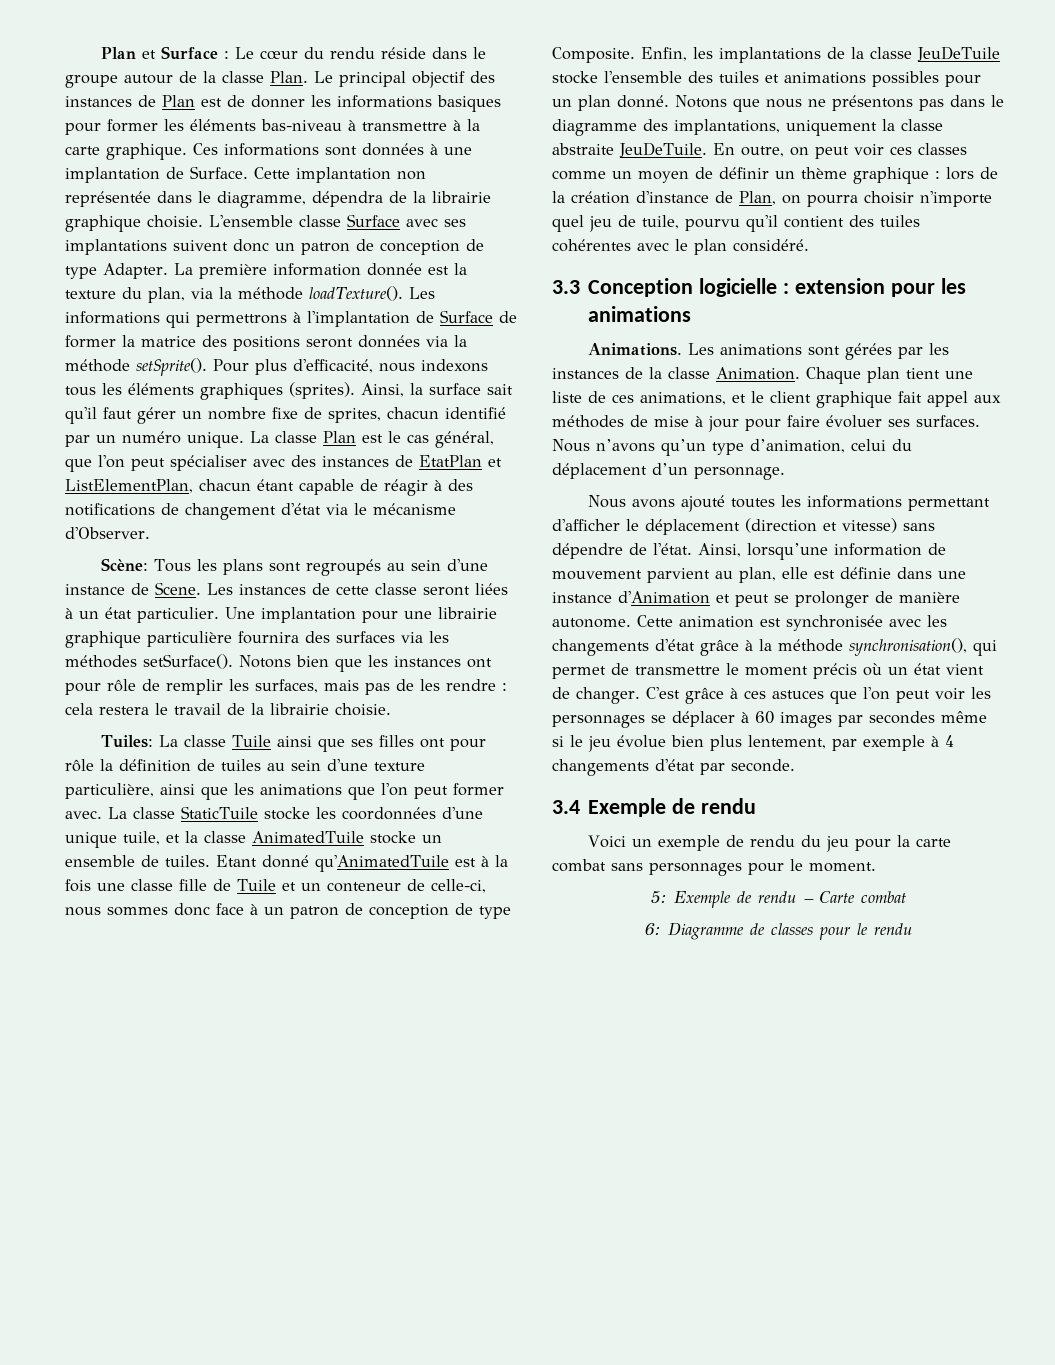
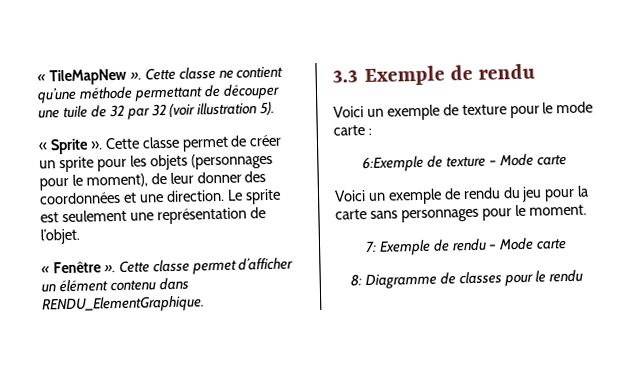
[100,46,486,60] [65,71,495,88] [65,95,501,112] [65,119,480,135] [65,143,472,160] [65,166,426,183] [65,191,491,208] [65,214,466,232] [65,239,484,255] [65,263,467,279] [65,286,435,303] [65,310,517,328] [65,335,467,351] [65,358,488,376] [65,382,513,400] [65,407,506,424] [65,431,494,448] [65,455,502,472] [65,479,473,496] [65,503,456,520] [65,527,150,539] [100,558,488,576] [65,582,508,596] [65,607,497,623] [65,631,449,648] [65,654,492,672] [65,679,507,695] [65,703,391,716] [100,735,486,752] [65,759,425,772] [65,783,504,800] [65,806,483,820] [65,831,442,848] [65,855,508,872] [65,879,486,893] [65,903,511,919] [552,46,1000,63] [552,71,981,87] [552,95,1004,112] [552,119,943,136] [552,142,967,159] [552,167,998,184] [552,191,992,207] [552,215,920,232] [552,239,809,255] [552,278,966,297] [588,306,692,322] [587,343,949,360] [552,367,973,384] [552,391,1001,408] [552,415,980,432] [552,439,912,456] [552,463,785,480] [587,495,990,512] [552,518,935,535] [552,543,946,560] [552,567,966,583] [552,591,960,608] [552,615,947,631] [552,638,997,656] [552,663,984,679] [552,687,991,704] [552,711,987,728] [552,735,954,752] [552,759,795,776] [552,798,757,817] Plan et Surface : Le cœur du rendu réside dans le groupe autour de la classe Plan. Le principal objectif des instances de Plan est de donner les informations basiques pour former les éléments bas-niveau à transmettre à la carte graphique. Ces informations sont données à une implantation de Surface. Cette implantation non représentée dans le diagramme, dépendra de la librairie graphique choisie. L'ensemble classe Surface avec ses implantations suivent donc un patron de conception de type Adapter. La première information donnée est la texture du plan, via la méthode loadTexture(). Les informations qui permettrons à l'implantation de Surface de former la matrice des positions seront données via la méthode setSprite(). Pour plus d'efficacité, nous indexons tous les éléments graphiques (sprites). Ainsi, la surface sait qu'il faut gérer un nombre fixe de sprites, chacun identifié par un numéro unique. La classe Plan est le cas général, que l'on peut spécialiser avec des instances de EtatPlan et ListElementPlan, chacun étant capable de réagir à des notifications de changement d'état via le mécanisme d'Observer. // Scène: Tous les plans sont regroupés au sein d'une instance de Scene. Les instances de cette classe seront liées à un état particulier. Une implantation pour une librairie graphique particulière fournira des surfaces via les méthodes setSurface(). Notons bien que les instances ont pour rôle de remplir les surfaces, mais pas de les rendre : cela restera le travail de la librairie choisie. // Tuiles: La classe Tuile ainsi que ses filles ont pour rôle la définition de tuiles au sein d'une texture particulière, ainsi que les animations que l'on peut former avec. La classe StaticTuile stocke les coordonnées d'une unique tuile, et la classe AnimatedTuile stocke un ensemble de tuiles. Etant donné qu'AnimatedTuile est à la fois une classe fille de Tuile et un conteneur de celle-ci, nous sommes donc face à un patron de conception de type Composite. Enfin, les implantations de la classe JeuDeTuile stocke l'ensemble des tuiles et animations possibles pour un plan donné. Notons que nous ne présentons pas dans le diagramme des implantations, uniquement la classe abstraite JeuDeTuile. En outre, on peut voir ces classes comme un moyen de définir un thème graphique : lors de la création d'instance de Plan, on pourra choisir n'importe quel jeu de tuile, pourvu qu'il contient des tuiles cohérentes avec le plan considéré. // 3.3 Conception logicielle : extension pour les animations // Animations. Les animations sont gérées par les instances de la classe Animation. Chaque plan tient une liste de ces animations, et le client graphique fait appel aux méthodes de mise à jour pour faire évoluer ses surfaces. Nous n’avons qu’un type d’animation, celui du déplacement d’un personnage. // Nous avons ajouté toutes les informations permettant d'afficher le déplacement (direction et vitesse) sans dépendre de l'état. Ainsi, lorsqu’une information de mouvement parvient au plan, elle est définie dans une instance d'Animation et peut se prolonger de manière autonome. Cette animation est synchronisée avec les changements d'état grâce à la méthode synchronisation(), qui permet de transmettre le moment précis où un état vient de changer. C'est grâce à ces astuces que l'on peut voir les personnages se déplacer à 60 images par secondes même si le jeu évolue bien plus lentement, par exemple à 4 changements d'état par seconde. // 3.4 Exemple de rendu -> [37,65,284,86] [37,83,280,104] [38,101,276,120] [38,134,283,155] [39,152,273,173] [39,171,267,191] [39,188,281,205] [40,207,266,225] [40,228,80,245] [41,257,294,275] [41,277,189,293] [42,295,205,314] [332,63,536,87] [333,101,594,121] [333,125,372,136] [362,153,567,173] « TileMapNew ». Cette classe ne contient qu’une méthode permettant de découper une tuile de 32 par 32 (voir illustration 5). // « Sprite ». Cette classe permet de créer un sprite pour les objets (personnages pour le moment), de leur donner des coordonnées et une direction. Le sprite est seulement une représentation de l’objet. // « Fenêtre ». Cette classe permet d’afficher un élément contenu dans RENDU_ElementGraphique. // 3.3 Exemple de rendu // Voici un exemple de texture pour le mode carte : // 6:Exemple de texture – Mode carte
[552,859,606,872] combat -> (367, 214) none
[650,891,667,904] 5: -> [364,240,377,253] 7:
[818,891,906,903] [644,923,661,935] Carte combat // 6: -> [498,237,568,251] [350,274,363,287] Mode carte // 8:

